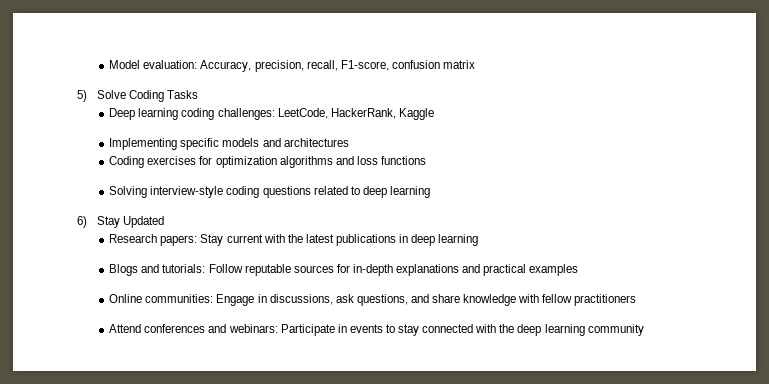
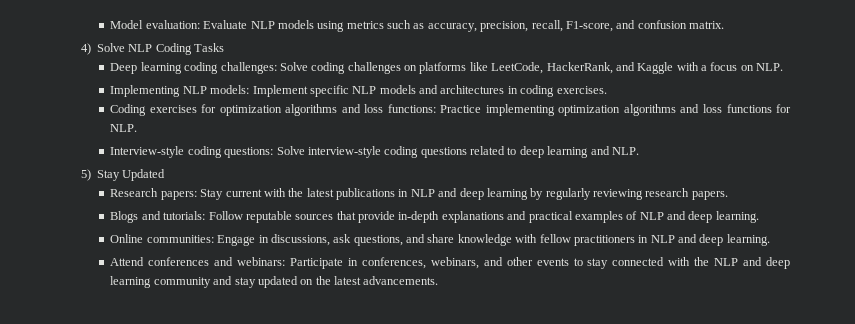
[200,60,475,72] [77,90,126,102] Accuracy, precision, recall, F1-score, confusion matrix // 5) Solve -> [203,20,725,32] [80,43,153,55] Evaluate NLP models using metrics such as accuracy, precision, recall, F1-score, and confusion matrix. // 4) Solve NLP
(275, 114) none -> [279,62,488,74] Solve coding challenges on platforms like
(396, 113) none -> [615,62,635,71] and
[109,138,220,150] // Implementing specific -> [676,62,784,71] [110,85,377,97] with a focus on NLP. // Implementing NLP models: Implement specific NLP
(349, 142) none -> [507,85,607,97] in coding exercises.
[380,156,426,165] [109,186,148,198] functions // Solving -> [387,104,792,116] [110,124,138,132] [110,146,305,158] functions: Practice implementing optimization algorithms and loss functions for NLP. // Interview-style coding questions: Solve
[77,216,88,228] // 6) -> [590,146,639,155] [80,169,91,181] and NLP. // 5)
[411,234,479,246] deep learning -> [410,188,728,200] NLP and deep learning by regularly reviewing research papers.
[336,264,350,273] for -> [336,211,396,223] that provide
(579, 270) none -> [626,211,759,223] of NLP and deep learning.
(637, 300) none -> [638,234,770,246] in NLP and deep learning.
(347, 328) none -> [361,257,533,269] conferences, webinars, and other
(515, 328) none -> [714,257,763,266] NLP and
(644, 330) none -> [213,276,439,288] and stay updated on the latest advancements.

